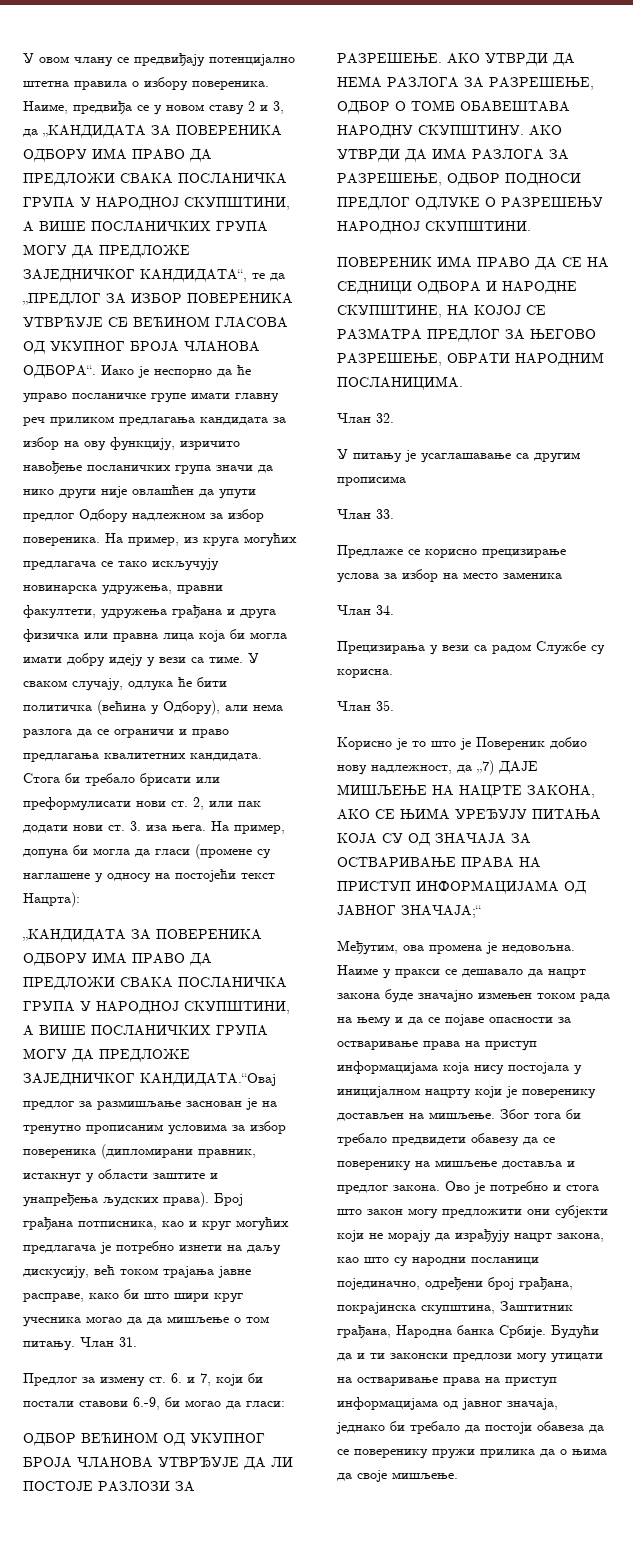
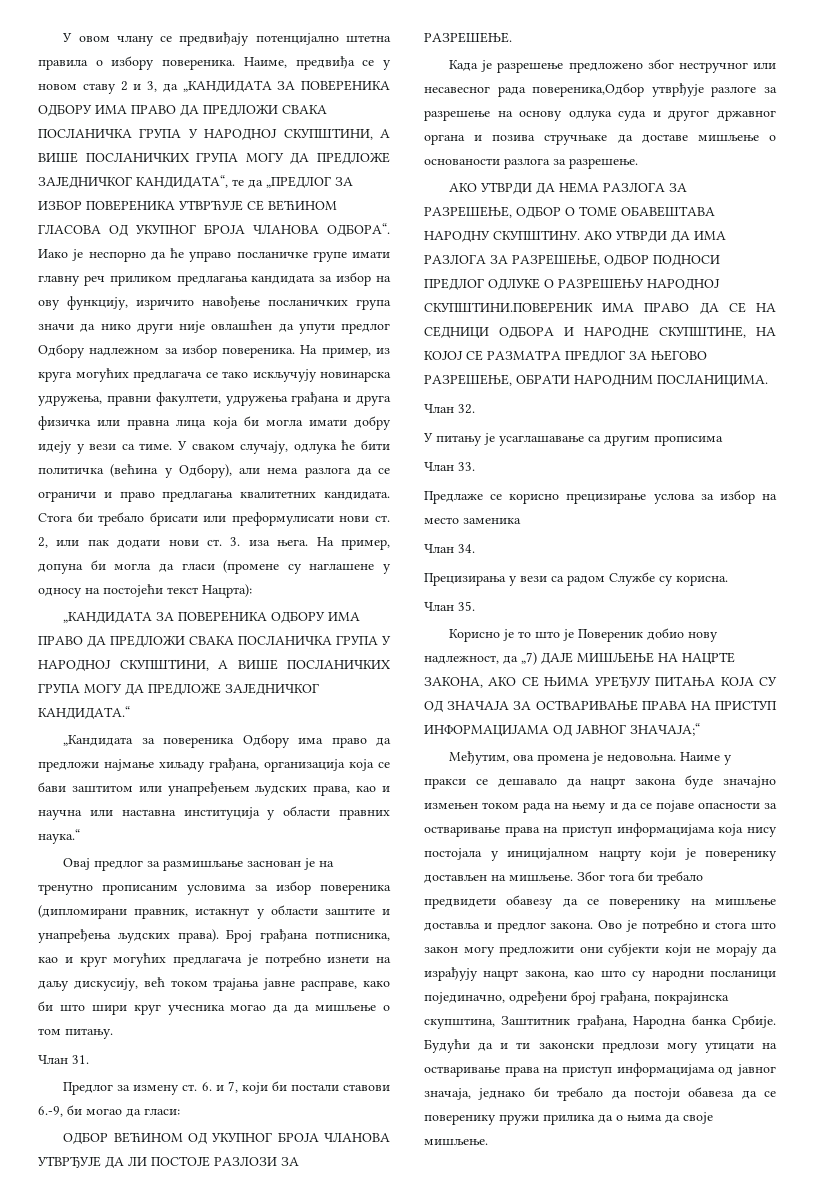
[140,1073,276,1086] КАНДИДАТА.“Овај -> [38,706,130,720] [63,734,391,748] [38,758,390,772] [38,782,390,796] [38,806,390,820] [38,829,80,844] [63,858,91,870] КАНДИДАТА.“ // „Кандидата за повереника Одбору има право да предложи најмање хиљаду грађана, организација која се бави заштитом или унапређењем људских права, као и научна или наставна институција у области правних наука.“ // Овај
(75, 1346) none -> (113, 1033) //
(442, 58) none -> [449,59,776,73] [424,83,777,97] [424,110,776,121] [424,134,776,145] [424,158,638,169] // Када је разрешење предложено због нестручног или несавесног рада повереника,Одбор утврђује разлоге за разрешење на основу одлука суда и другог државног органа и позива стручњаке да доставе мишљење о основаности разлога за разрешење. //
[425,221,531,232] [337,257,432,268] СКУПШТИНИ. // ПОВЕРЕНИК -> [424,302,593,313] СКУПШТИНИ.ПОВЕРЕНИК

